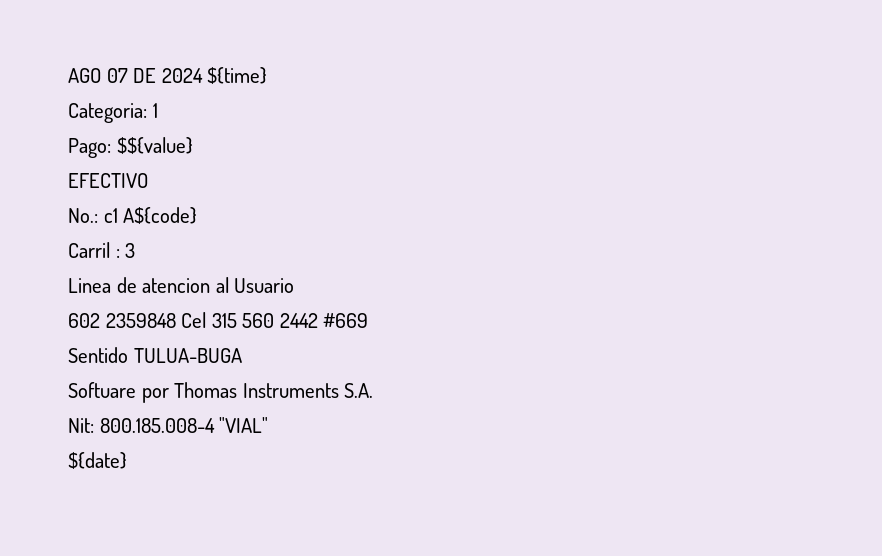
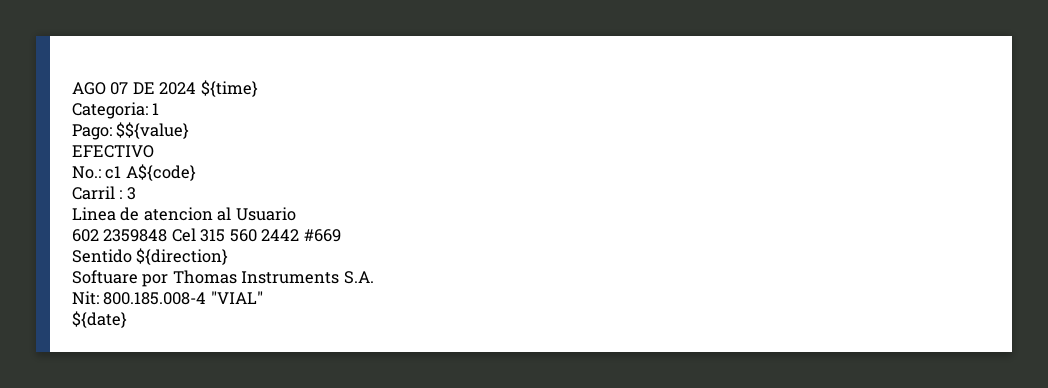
[133,348,242,363] TULUA-BUGA -> [136,248,229,265] ${direction}

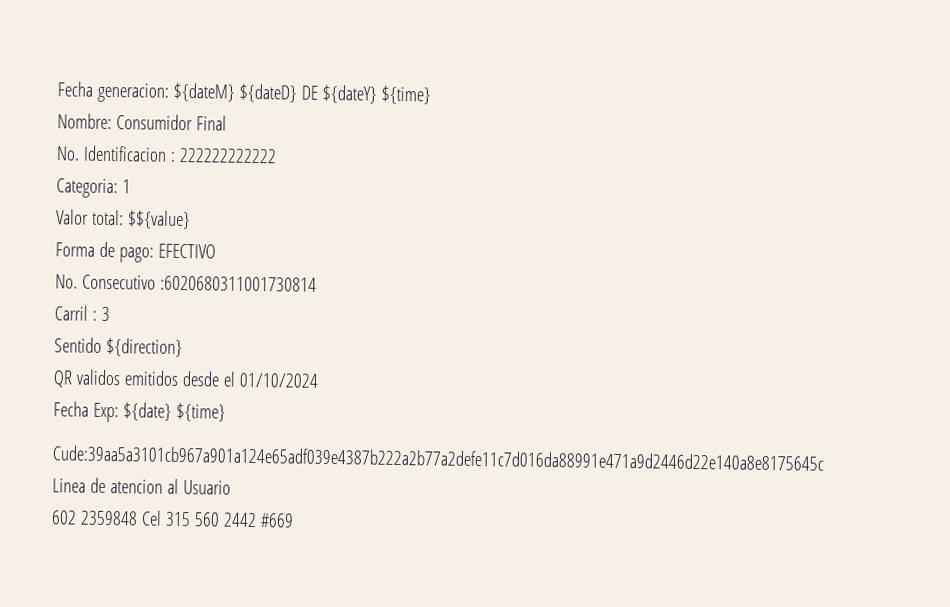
[72,80,258,97] AGO 07 DE 2024 ${time} -> [57,81,431,105] [57,113,227,131] [56,145,277,164] Fecha generacion: ${dateM} ${dateD} DE ${dateY} ${time} // Nombre: Consumidor Final // No. Identificacion : 222222222222
[72,124,112,140] Pago: -> [56,209,124,226] Valor total:
[72,145,154,158] [72,164,196,181] [72,186,136,200] EFECTIVO // No.: c1 A${code} // Carril : 3 -> [55,241,216,263] [55,274,317,292] [54,305,110,322] [54,337,183,358] [53,369,319,388] [53,401,226,423] [52,445,824,471] Forma de pago: EFECTIVO // No. Consecutivo :6020680311001730814 // Carril : 3 // Sentido ${direction} // QR validos emitidos desde el 01/10/2024 // Fecha Exp: ${date} ${time} // Cude:39aa5a3101cb967a901a124e65adf039e4387b222a2b77a2defe11c7d016da88991e471a9d2446d22e140a8e8175645c
[72,248,229,265] [72,270,374,287] [72,291,263,305] [72,311,127,328] // Sentido ${direction} // Softuare por Thomas Instruments S.A. // Nit: 800.185.008-4 "VIAL" // ${date} -> (294, 520) none

